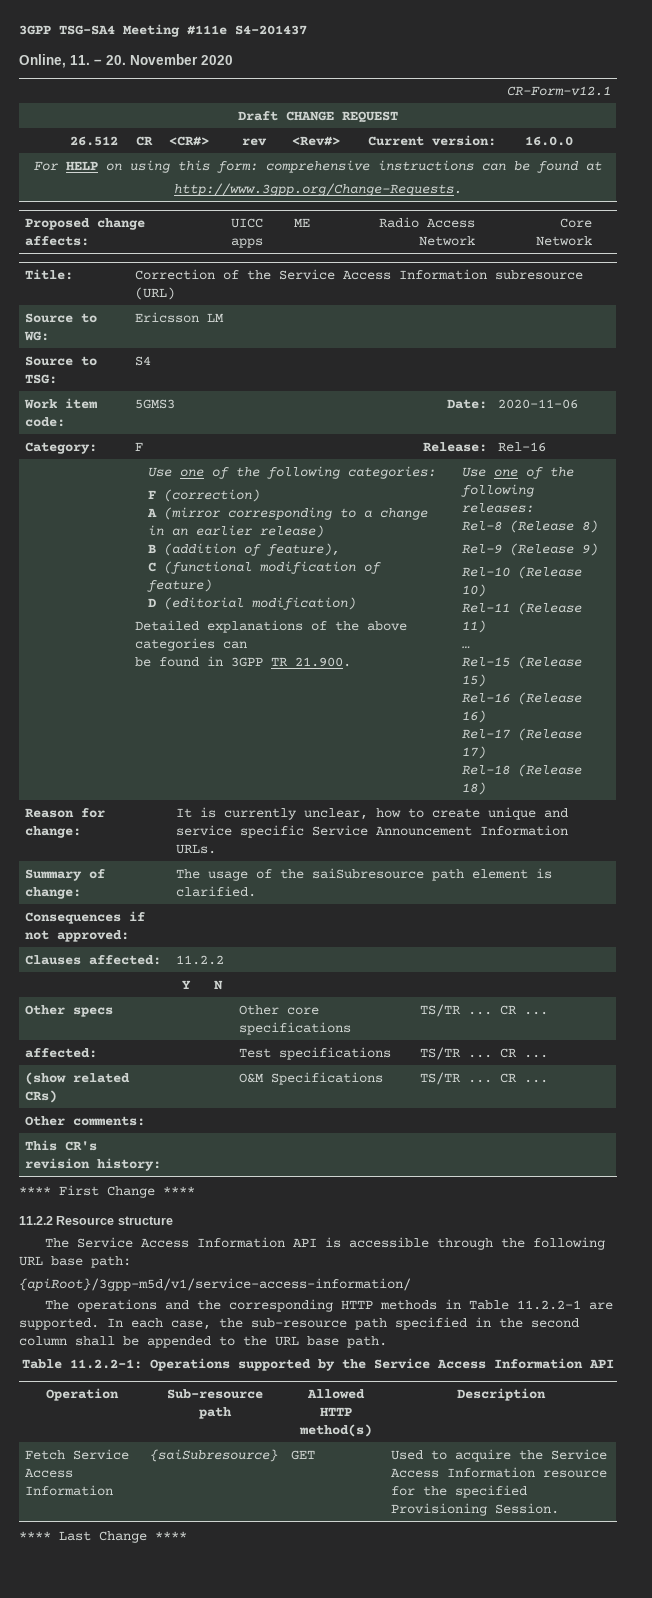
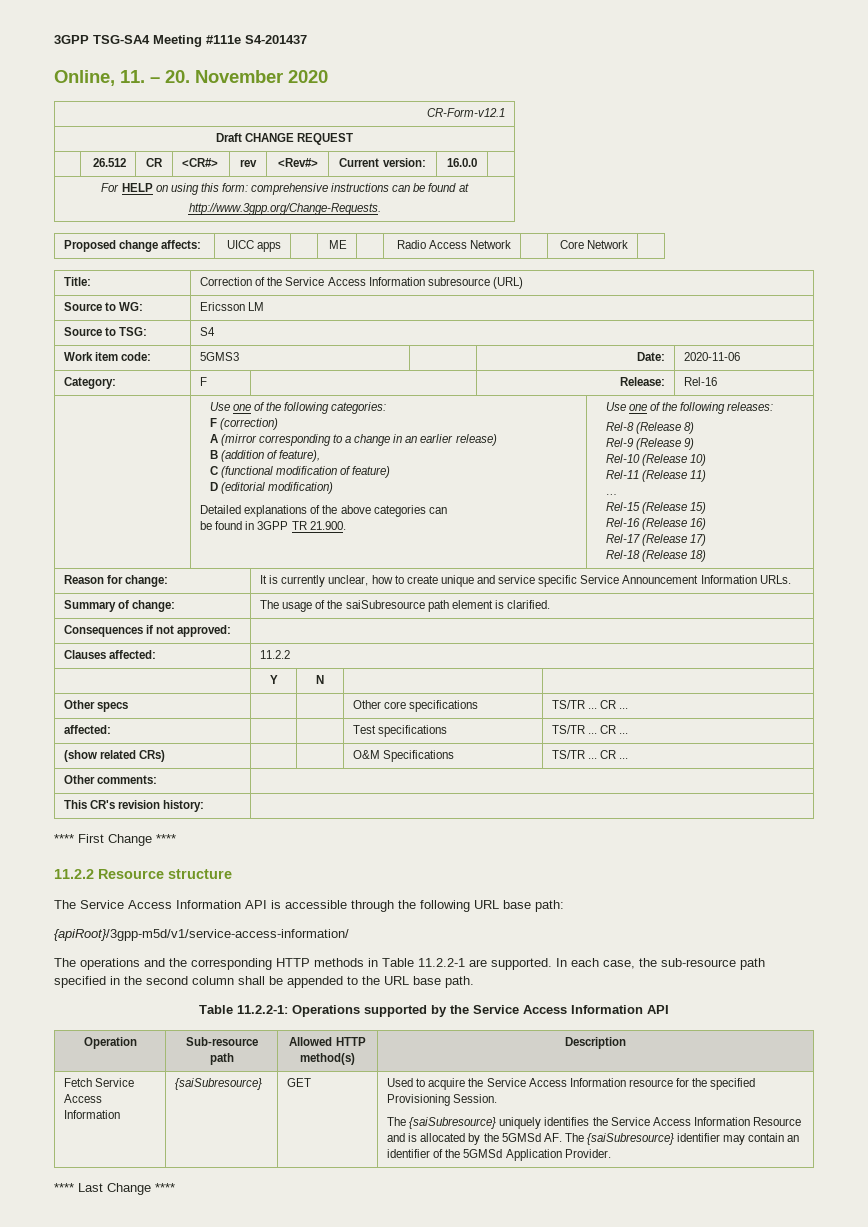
(559, 1508) none -> [387,1117,801,1129] [387,1133,800,1145] [387,1149,611,1161] // The {saiSubresource} uniquely identifies the Service Access Information Resource and is allocated by the 5GMSd AF. The {saiSubresource} identifier may contain an identifier of the 5GMSd Application Provider.

